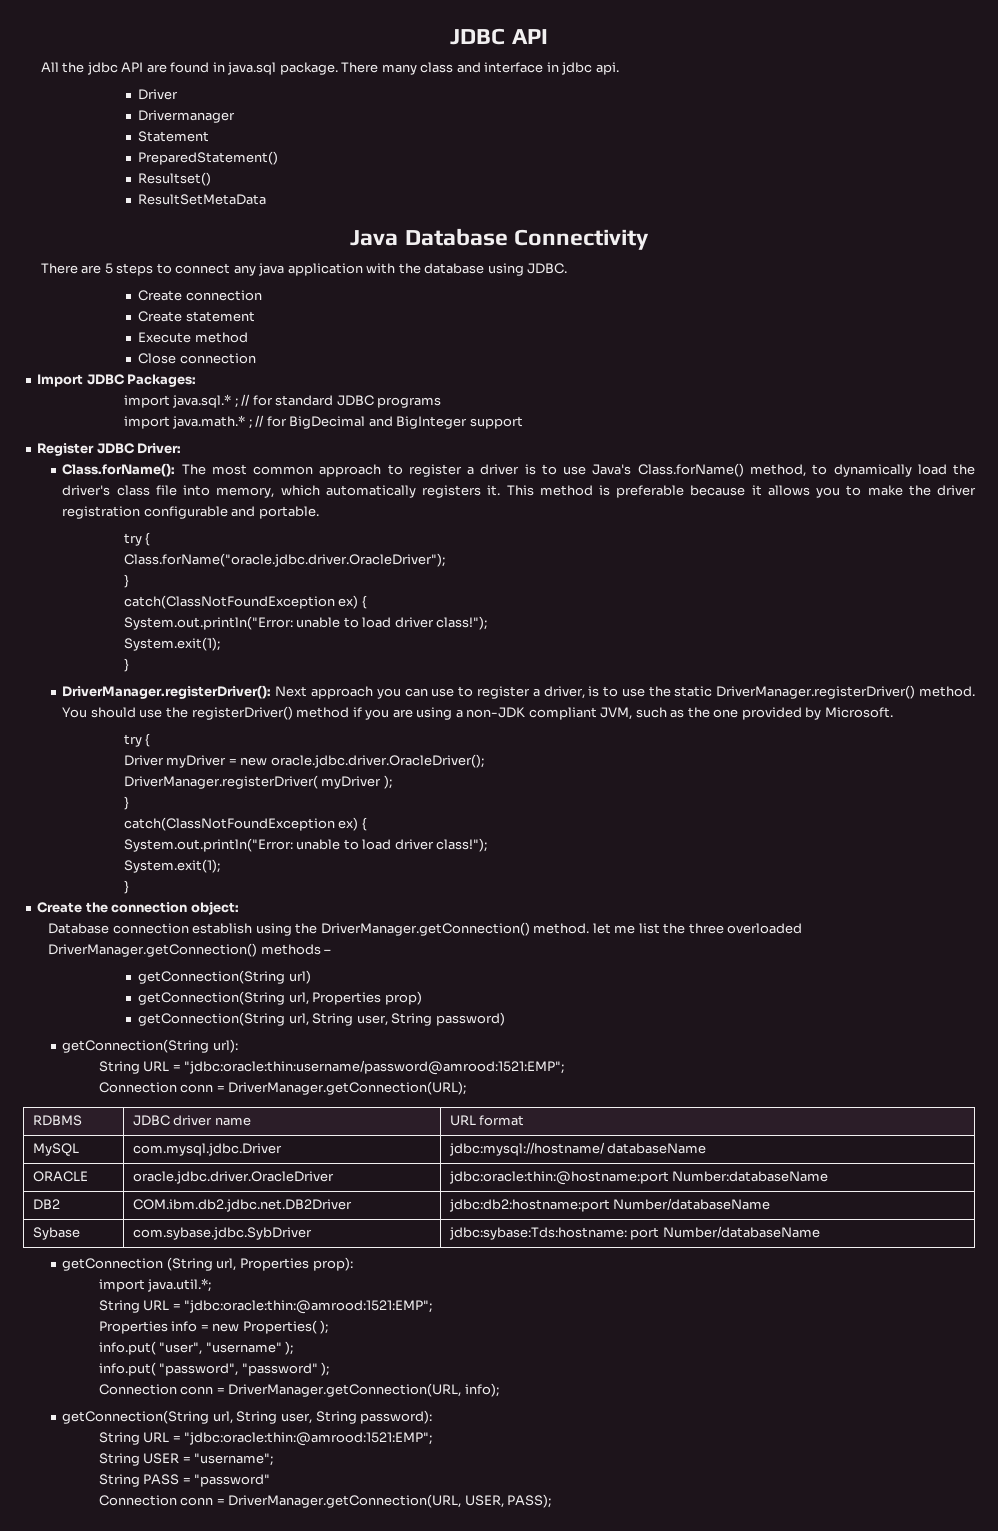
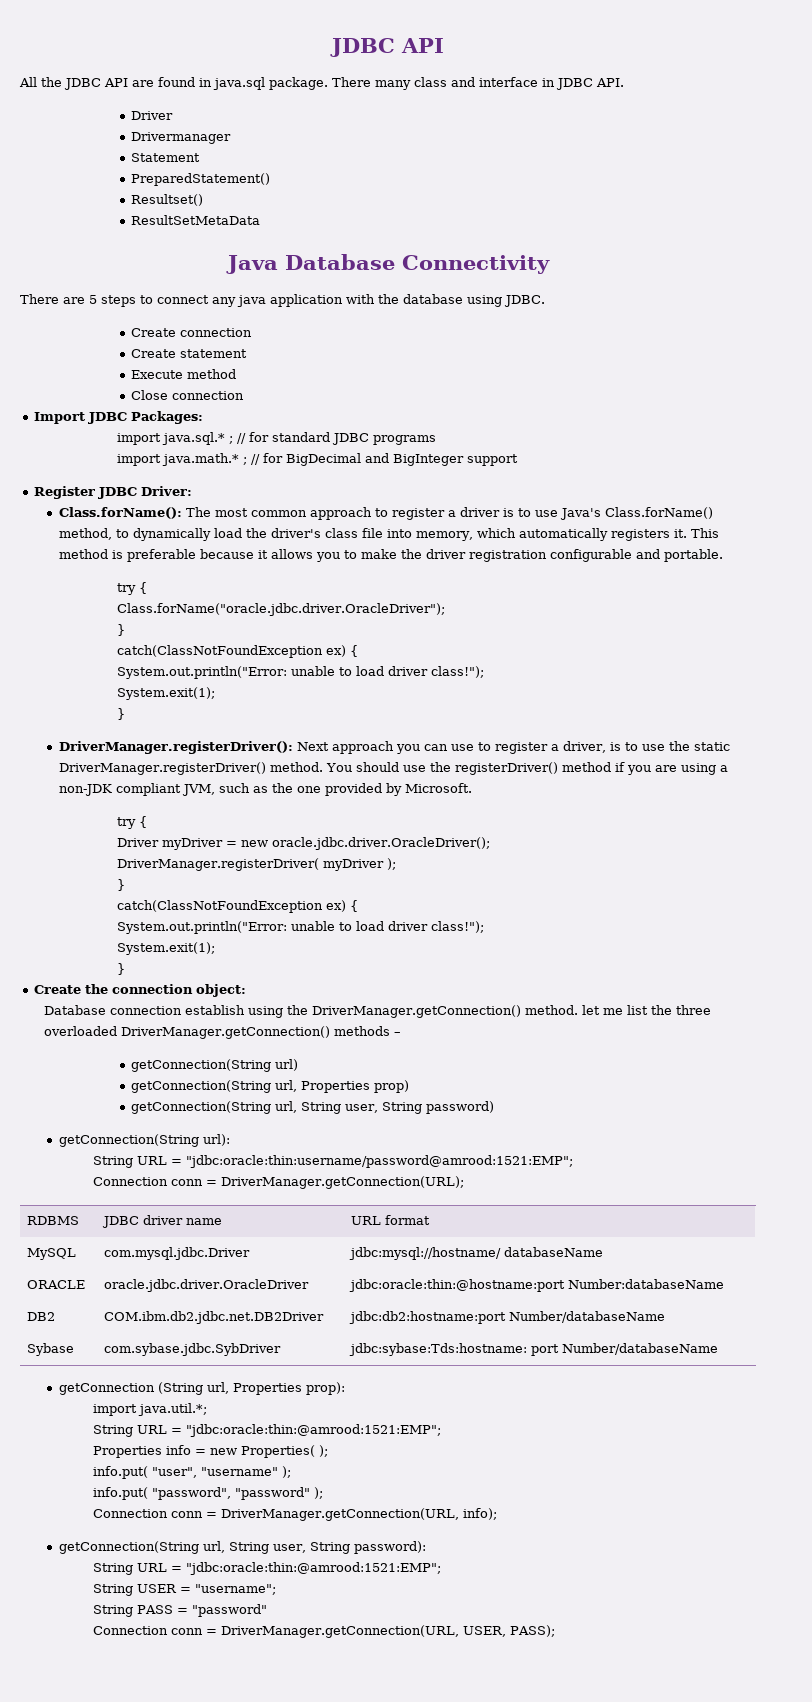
[86,62,118,75] jdbc -> [64,78,101,90] JDBC
[561,62,619,75] jdbc api. -> [556,78,624,90] JDBC API.

